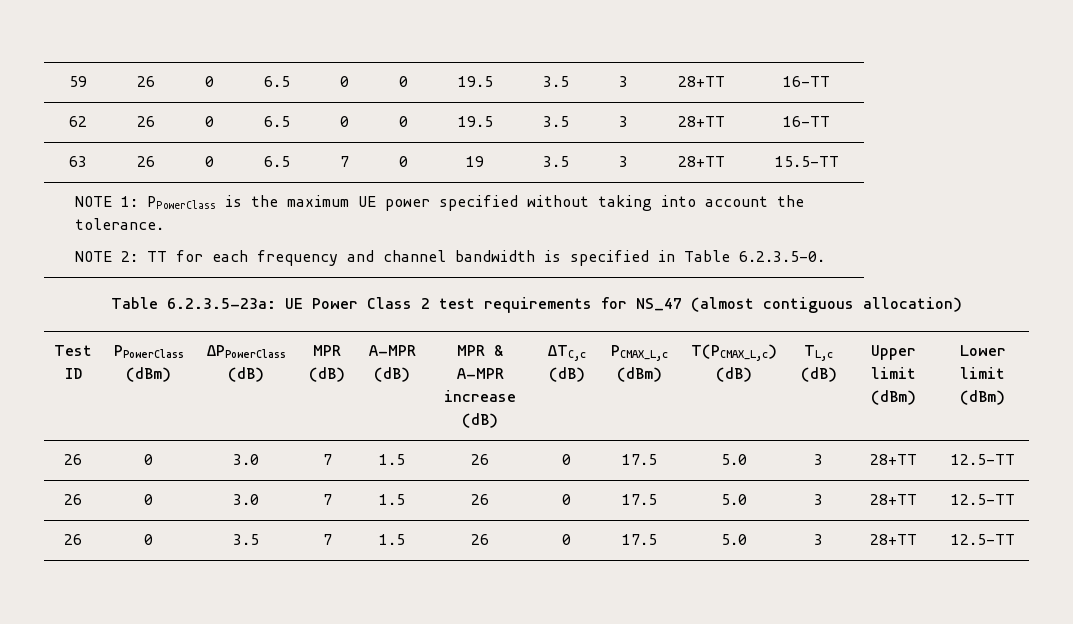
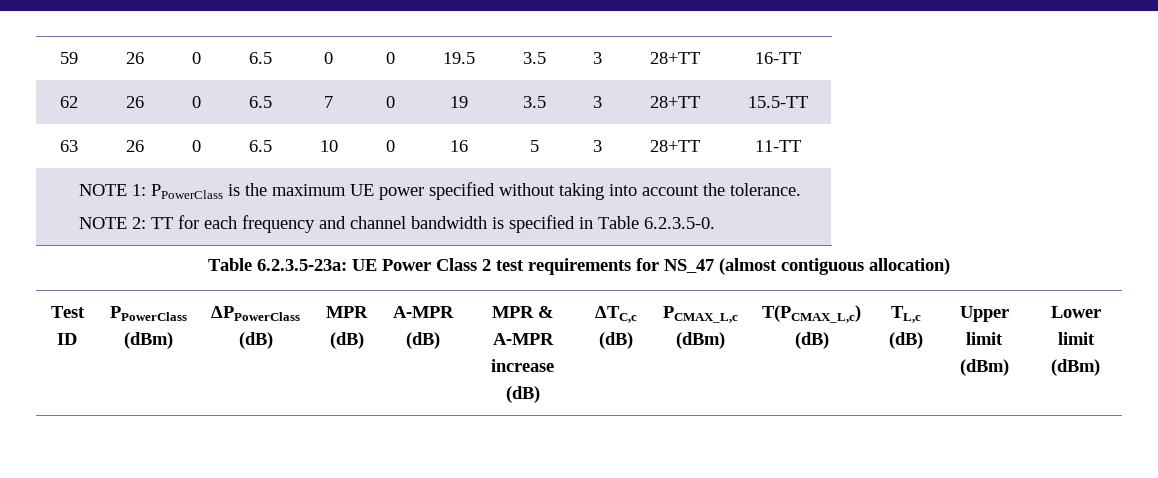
[339,116,349,127] [398,116,408,127] [457,116,493,127] [542,116,569,127] [618,116,628,127] [677,116,725,127] [783,116,830,127] [69,156,87,167] [136,156,155,167] [204,156,214,167] [263,156,290,167] | 0 | 0 | 19.5 | 3.5 | 3 | 28+TT | 16-TT // 63 | 26 | 0 | 6.5 -> (272, 102) none
(839, 161) none -> [60,140,78,152] [125,140,144,152] [191,140,201,152] [248,140,272,152] [319,140,338,152] [385,140,395,152] [449,140,468,152] [529,140,539,152] [593,140,602,152] [649,140,700,152] [754,140,801,152] // 63 | 26 | 0 | 6.5 | 10 | 0 | 16 | 5 | 3 | 28+TT | 11-TT
[64,454,82,465] [144,454,153,465] [233,454,259,465] [322,454,332,465] [379,454,405,465] [471,454,489,465] [562,454,571,465] [622,454,657,465] [720,454,747,465] [814,454,823,465] [869,454,917,465] [950,454,1015,465] [64,494,82,505] [144,494,153,505] [233,494,259,505] [322,494,332,505] [379,494,405,505] [471,494,489,505] [562,494,571,505] [622,494,657,505] [720,494,747,505] [814,494,823,505] [869,494,917,505] [950,494,1015,505] [64,534,82,545] [144,534,153,545] [233,534,259,545] [322,534,332,545] [379,534,405,545] [471,534,489,545] [562,534,571,545] [622,534,657,545] [720,534,747,545] [814,534,823,545] [869,534,917,545] [950,534,1015,545] // 26 | 0 | 3.0 | 7 | 1.5 | 26 | 0 | 17.5 | 5.0 | 3 | 28+TT | 12.5-TT // 26 | 0 | 3.0 | 7 | 1.5 | 26 | 0 | 17.5 | 5.0 | 3 | 28+TT | 12.5-TT // 26 | 0 | 3.5 | 7 | 1.5 | 26 | 0 | 17.5 | 5.0 | 3 | 28+TT | 12.5-TT -> (1100, 367) none

